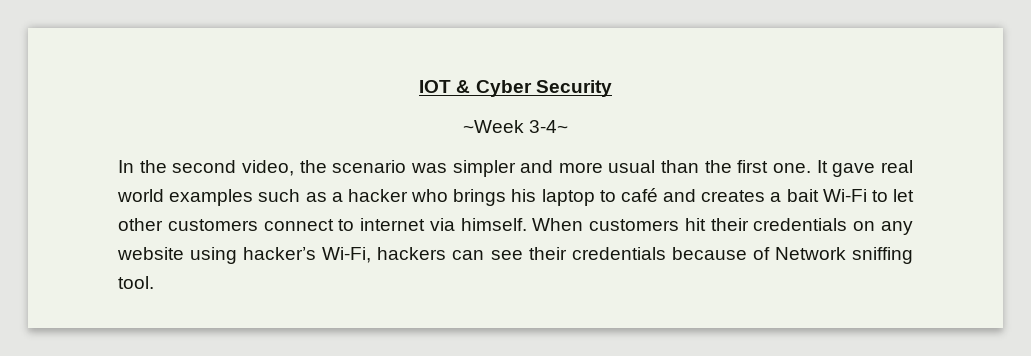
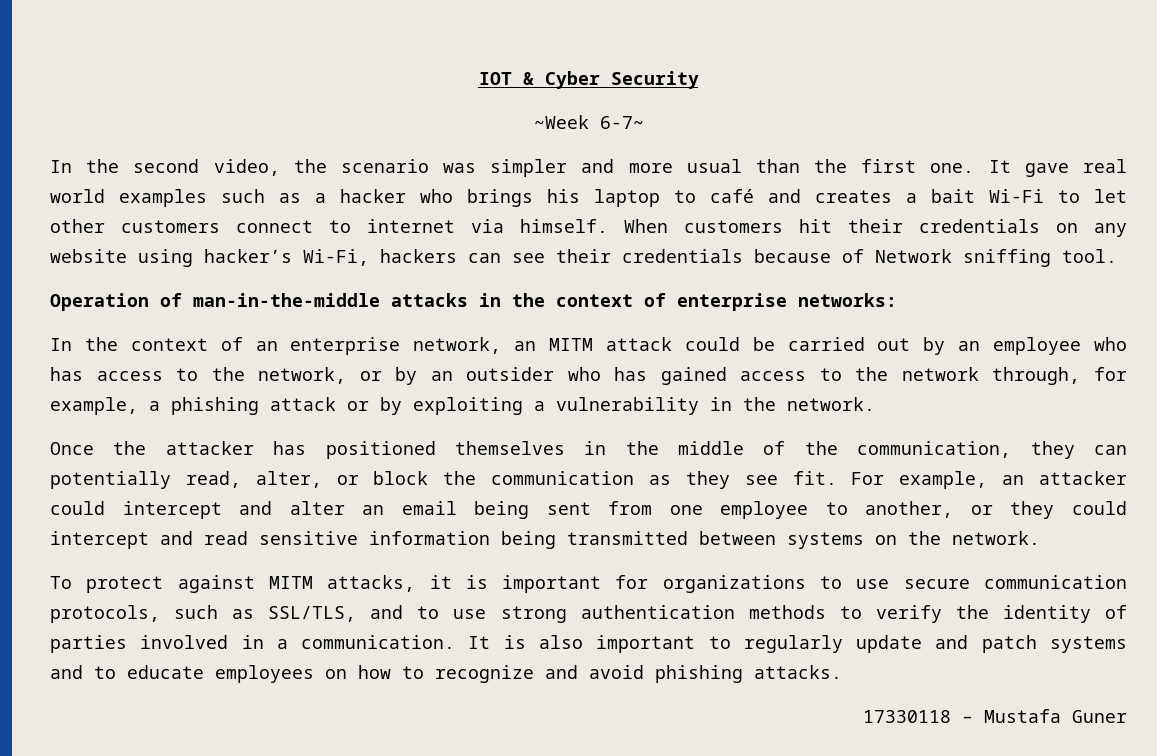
[529,120,569,133] 3-4~ -> [599,116,644,129] 6-7~
(154, 282) none -> [50,293,897,311] [50,337,1127,355] [50,367,1127,385] [50,397,875,415] [50,441,1127,459] [50,471,1128,489] [50,501,1127,519] [50,531,1040,549] [50,575,1127,593] [50,605,1127,623] [50,635,1128,653] [50,665,842,683] [863,709,1127,723] // Operation of man-in-the-middle attacks in the context of enterprise networks: // In the context of an enterprise network, an MITM attack could be carried out by an employee who has access to the network, or by an outsider who has gained access to the network through, for example, a phishing attack or by exploiting a vulnerability in the network. // Once the attacker has positioned themselves in the middle of the communication, they can potentially read, alter, or block the communication as they see fit. For example, an attacker could intercept and alter an email being sent from one employee to another, or they could intercept and read sensitive information being transmitted between systems on the network. // To protect against MITM attacks, it is important for organizations to use secure communication protocols, such as SSL/TLS, and to use strong authentication methods to verify the identity of parties involved in a communication. It is also important to regularly update and patch systems and to educate employees on how to recognize and avoid phishing attacks. // 17330118 – Mustafa Guner

